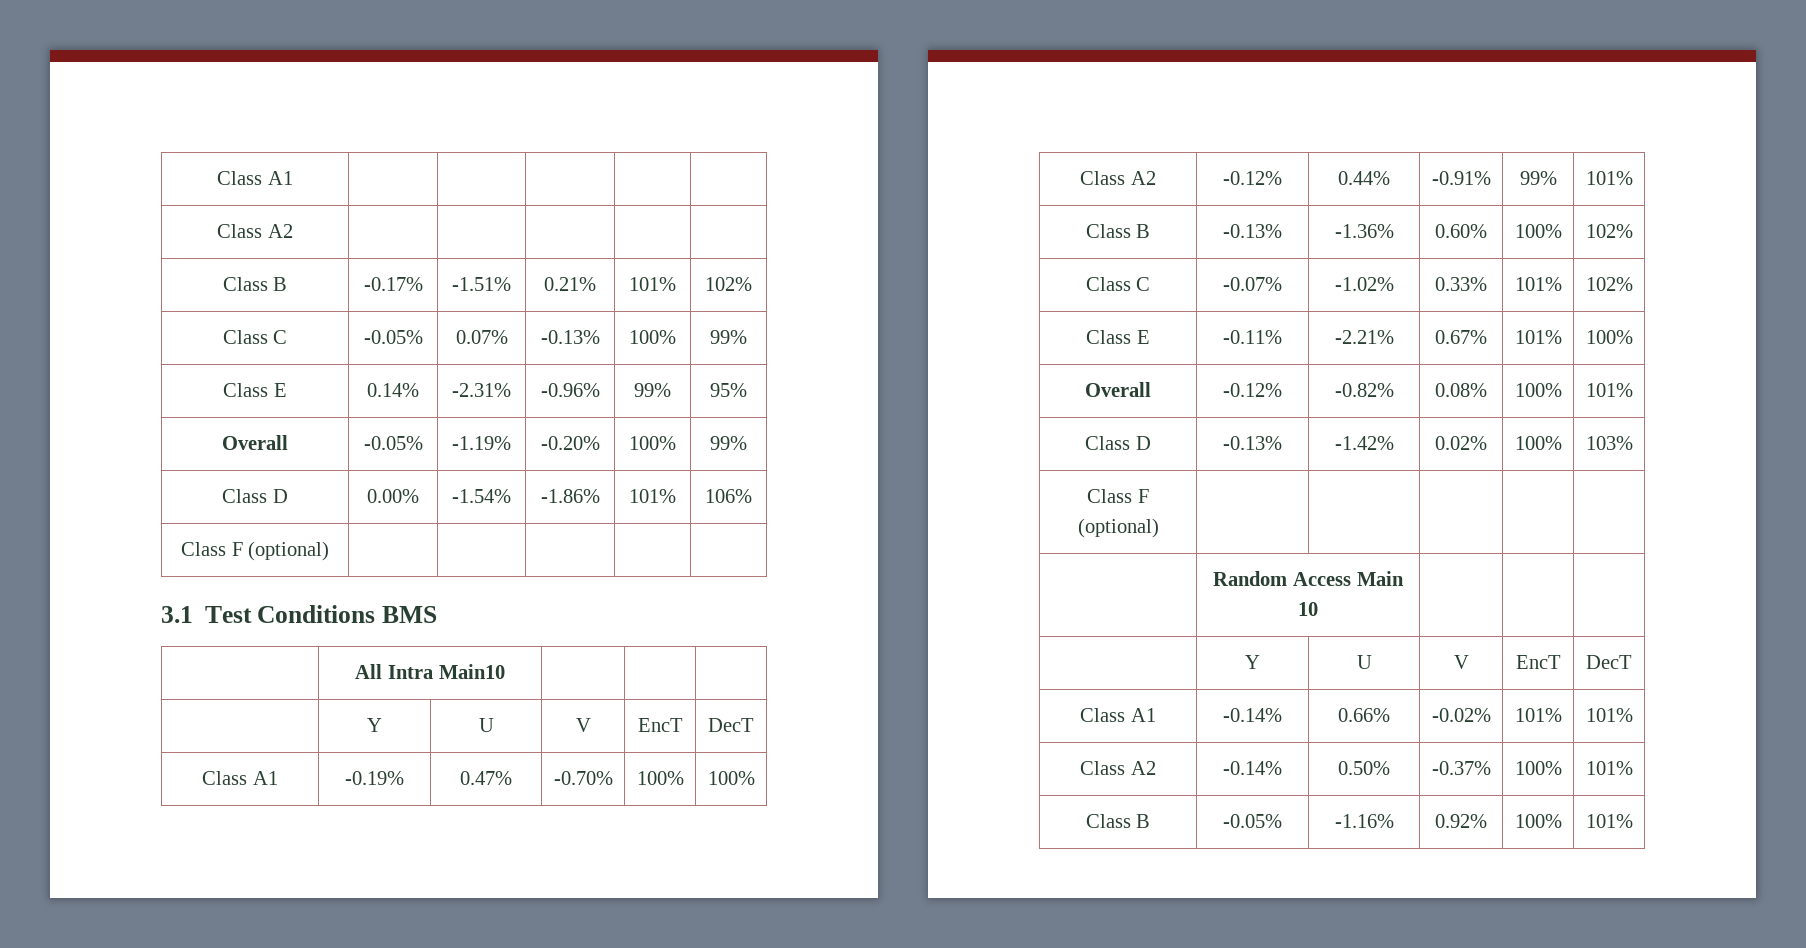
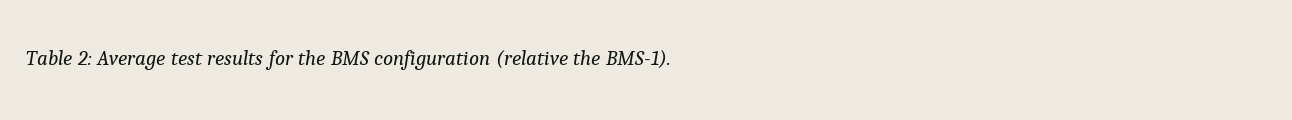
[217,171,293,185] [217,224,293,238] [222,277,288,291] [363,277,423,291] [452,277,511,291] [544,277,596,291] [629,277,676,291] [705,277,752,291] [222,330,288,344] [363,330,423,344] [455,330,508,344] [540,330,600,344] [629,330,676,344] [710,330,747,344] [223,383,287,397] [367,383,419,397] [452,383,511,397] [540,383,600,397] [634,383,671,397] [710,383,747,397] [222,435,288,450] [363,436,423,450] [452,436,511,450] [540,436,600,450] [629,436,676,450] [710,436,747,450] [222,489,288,503] [367,489,419,503] [452,489,511,503] [540,489,600,503] [629,489,676,503] [705,489,752,503] [180,541,330,561] [161,605,438,623] [355,664,505,679] [367,718,382,732] [478,718,494,732] [575,718,591,732] [637,718,683,732] [708,718,754,732] [202,771,278,785] [345,771,404,785] [460,771,512,785] [553,771,613,785] [636,771,684,785] [707,771,755,785] [1080,171,1156,185] [1223,171,1282,185] [1338,171,1390,185] [1431,171,1491,185] [1519,171,1557,185] [1585,171,1633,185] [1085,224,1151,238] [1223,224,1282,238] [1334,224,1394,238] [1435,224,1487,238] [1514,224,1562,238] [1585,224,1633,238] [1085,277,1151,291] [1223,277,1282,291] [1334,277,1394,291] [1435,277,1487,291] [1514,277,1562,291] [1585,277,1633,291] [1086,330,1150,344] [1223,330,1282,344] [1334,330,1394,344] [1435,330,1487,344] [1514,330,1562,344] [1585,330,1633,344] [1085,382,1151,397] [1223,383,1282,397] [1334,383,1394,397] [1435,383,1487,397] [1514,383,1562,397] [1585,383,1633,397] [1085,436,1151,450] [1223,436,1282,450] [1334,436,1394,450] [1435,436,1487,450] [1514,436,1562,450] [1585,436,1633,450] [1087,489,1149,503] [1077,518,1159,538] [1213,571,1404,586] [1298,602,1318,616] [1245,655,1260,669] [1356,655,1372,669] [1453,655,1469,669] [1515,655,1561,669] [1586,655,1632,669] [1080,708,1156,722] [1223,708,1282,722] [1338,708,1390,722] [1431,708,1491,722] [1514,708,1562,722] [1585,708,1633,722] [1080,761,1156,775] [1223,761,1282,775] [1338,761,1390,775] [1431,761,1491,775] [1514,761,1562,775] [1585,761,1633,775] [1085,814,1151,828] [1223,814,1282,828] [1334,814,1394,828] [1435,814,1487,828] [1514,814,1562,828] [1585,814,1633,828] Class A1 | | | | | // Class A2 | | | | | // Class B | -0.17% | -1.51% | 0.21% | 101% | 102% // Class C | -0.05% | 0.07% | -0.13% | 100% | 99% // Class E | 0.14% | -2.31% | -0.96% | 99% | 95% // Overall | -0.05% | -1.19% | -0.20% | 100% | 99% // Class D | 0.00% | -1.54% | -1.86% | 101% | 106% // Class F (optional) | | | | | // 3.1 Test Conditions BMS // | All Intra Main10 | | | // | Y | U | V | EncT | DecT // Class A1 | -0.19% | 0.47% | -0.70% | 100% | 100% // Class A2 | -0.12% | 0.44% | -0.91% | 99% | 101% // Class B | -0.13% | -1.36% | 0.60% | 100% | 102% // Class C | -0.07% | -1.02% | 0.33% | 101% | 102% // Class E | -0.11% | -2.21% | 0.67% | 101% | 100% // Overall | -0.12% | -0.82% | 0.08% | 100% | 101% // Class D | -0.13% | -1.42% | 0.02% | 100% | 103% // Class F (optional) | | | | | // | Random Access Main 10 | | | // | Y | U | V | EncT | DecT // Class A1 | -0.14% | 0.66% | -0.02% | 101% | 101% // Class A2 | -0.14% | 0.50% | -0.37% | 100% | 101% // Class B | -0.05% | -1.16% | 0.92% | 100% | 101% -> [26,50,671,70] Table 2: Average test results for the BMS configuration (relative the BMS-1).

